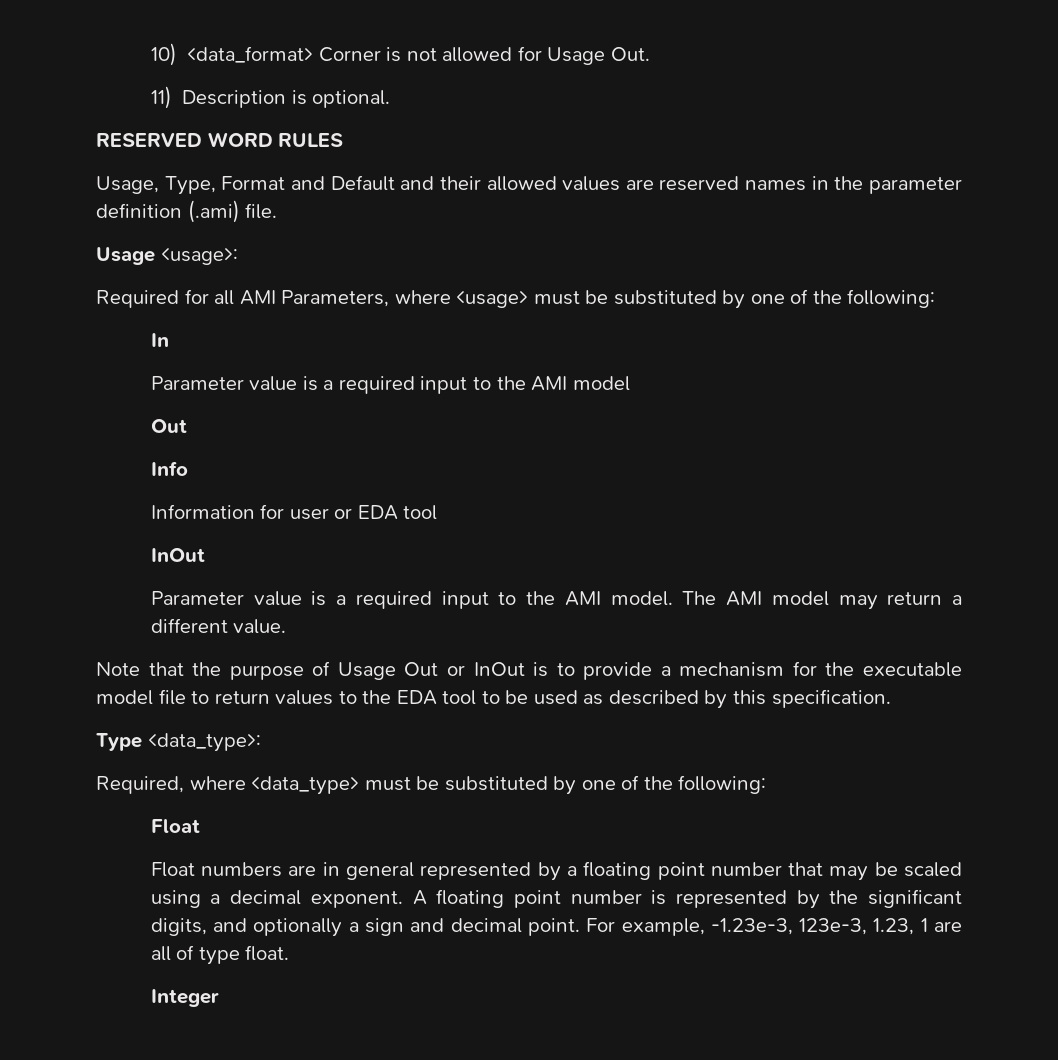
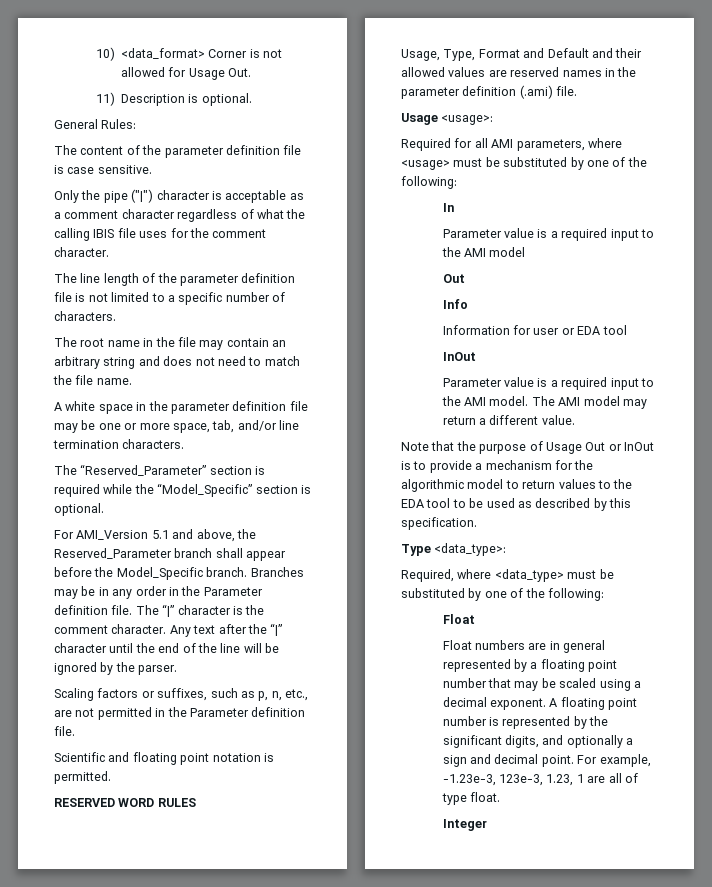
(391, 99) none -> [54,119,137,129] [54,145,302,158] [54,165,152,174] [54,189,304,203] [54,209,306,222] [54,228,267,241] [54,247,109,257] [54,273,296,286] [54,292,285,305] [54,311,116,321] [54,337,286,350] [54,356,300,369] [53,375,132,385] [54,401,308,414] [54,420,299,433] [53,439,185,449] [54,464,266,476] [54,483,311,497] [54,503,104,516] [54,529,256,542] [54,548,287,561] [54,567,304,580] [54,586,263,599] [54,604,265,617] [54,623,283,637] [54,643,279,653] [54,662,178,675] [54,688,308,701] [54,707,306,720] [54,726,75,736] [54,752,274,765] [54,771,111,784] // General Rules: // The content of the parameter definition file is case sensitive. // Only the pipe ("|") character is acceptable as a comment character regardless of what the calling IBIS file uses for the comment character. // The line length of the parameter definition file is not limited to a specific number of characters. // The root name in the file may contain an arbitrary string and does not need to match the file name. // A white space in the parameter definition file may be one or more space, tab, and/or line termination characters. // The “Reserved_Parameter” section is required while the “Model_Specific” section is optional. // For AMI_Version 5.1 and above, the Reserved_Parameter branch shall appear before the Model_Specific branch. Branches may be in any order in the Parameter definition file. The “|” character is the comment character. Any text after the “|” character until the end of the line will be ignored by the parser. // Scaling factors or suffixes, such as p, n, etc., are not permitted in the Parameter definition file. // Scientific and floating point notation is permitted.
[281,290,390,307] Parameters, -> [516,139,585,151] parameters,
[863,662,962,677] [96,689,186,705] executable model file -> [401,479,504,492] algorithmic model

